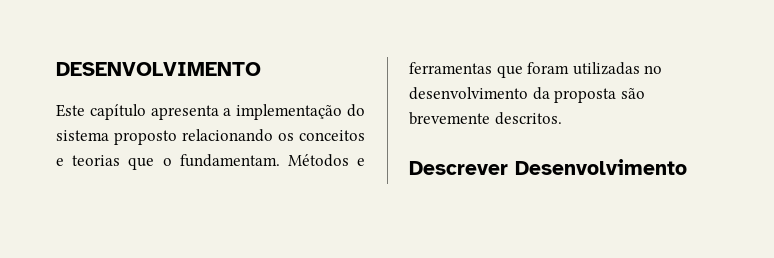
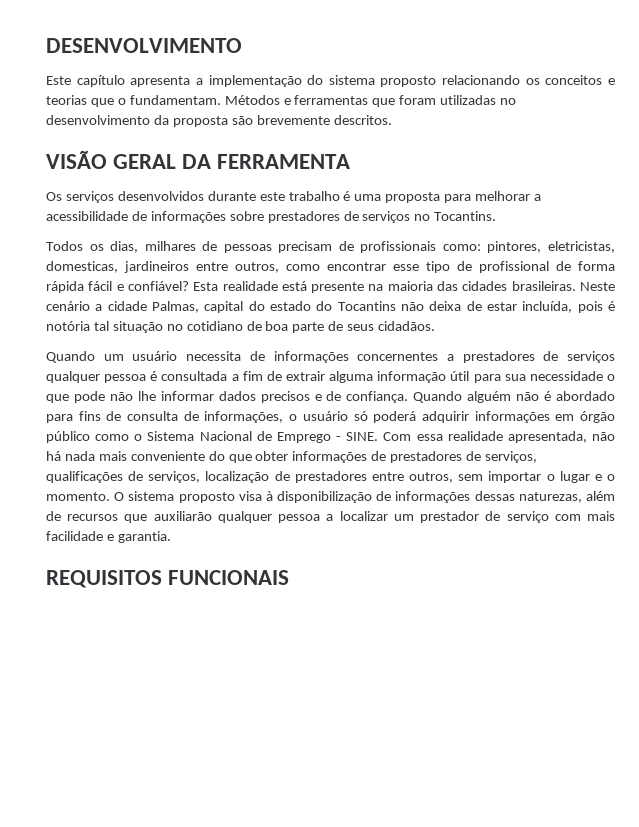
[409,159,687,175] Descrever Desenvolvimento -> [46,150,351,169] [46,191,542,203] [46,211,497,223] [46,241,615,253] [46,261,615,273] [46,281,616,293] [46,301,615,313] [46,321,436,333] [46,351,615,363] [46,371,615,383] [46,391,616,403] [46,411,615,423] [46,431,615,443] [46,451,538,463] [46,471,615,483] [46,491,615,503] [46,511,615,523] [46,531,171,543] [46,570,290,588] VISÃO GERAL DA FERRAMENTA // Os serviços desenvolvidos durante este trabalho é uma proposta para melhorar a acessibilidade de informações sobre prestadores de serviços no Tocantins. // Todos os dias, milhares de pessoas precisam de profissionais como: pintores, eletricistas, domesticas, jardineiros entre outros, como encontrar esse tipo de profissional de forma rápida fácil e confiável? Esta realidade está presente na maioria das cidades brasileiras. Neste cenário a cidade Palmas, capital do estado do Tocantins não deixa de estar incluída, pois é notória tal situação no cotidiano de boa parte de seus cidadãos. // Quando um usuário necessita de informações concernentes a prestadores de serviços qualquer pessoa é consultada a fim de extrair alguma informação útil para sua necessidade o que pode não lhe informar dados precisos e de confiança. Quando alguém não é abordado para fins de consulta de informações, o usuário só poderá adquirir informações em órgão público como o Sistema Nacional de Emprego - SINE. Com essa realidade apresentada, não há nada mais conveniente do que obter informações de prestadores de serviços, qualificações de serviços, localização de prestadores entre outros, sem importar o lugar e o momento. O sistema proposto visa à disponibilização de informações dessas naturezas, além de recursos que auxiliarão qualquer pessoa a localizar um prestador de serviço com mais facilidade e garantia. // REQUISITOS FUNCIONAIS

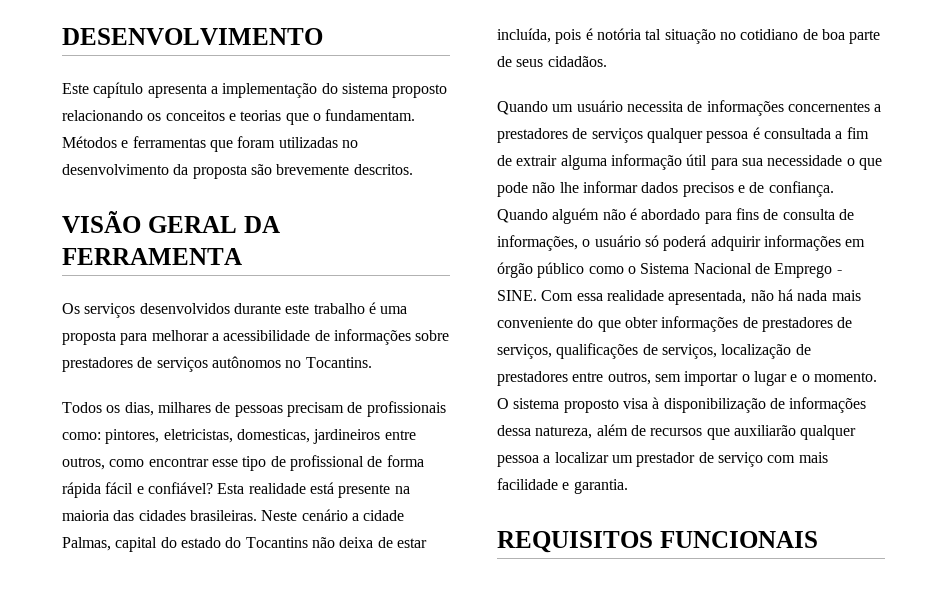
(411, 217) none -> [211,356,281,368] autônomos
[474,491,582,503] dessas naturezas, -> [497,425,593,439] dessa natureza,

